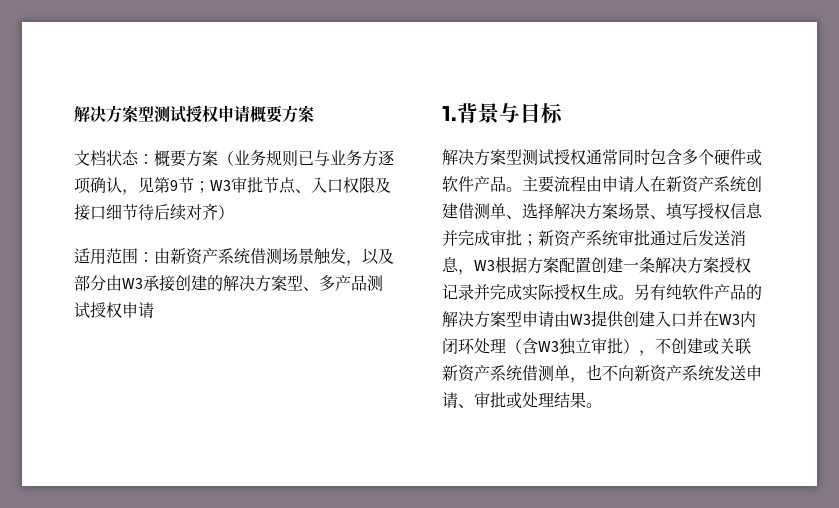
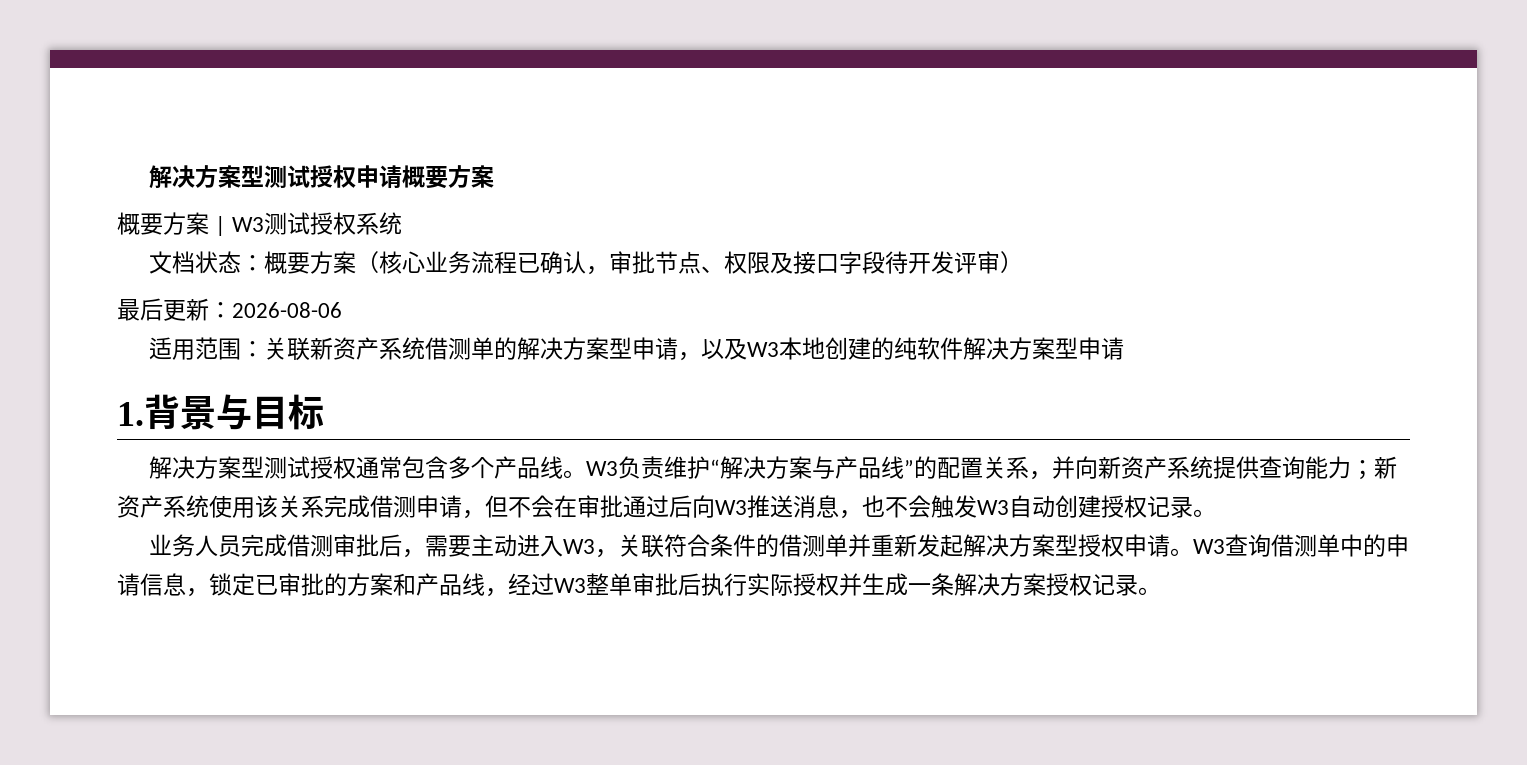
(314, 113) none -> [117,212,403,236] // 概要方案 | W3测试授权系统
[234,150,395,167] [74,177,231,195] 业务规则已与业务方逐项确认，见第9节；W3 -> [378,251,609,275] 核心业务流程已确认，
[311,177,343,193] 入口 -> (724, 269) none
[106,203,234,221] 细节待后续对齐） -> [838,251,1023,274] [117,298,342,321] 字段待开发评审） // 最后更新：2026-08-06
[154,248,394,266] [74,275,383,292] [74,302,122,318] 由新资产系统借测场景触发，以及部分由W3承接创建的解决方案型、多产品测试授权 -> [263,337,1078,361] 关联新资产系统借测单的解决方案型申请，以及W3本地创建的纯软件解决方案型
[618,149,650,165] 同时 -> (402, 467) none
[714,149,762,166] [442,176,762,193] [442,203,763,220] [442,229,746,247] [442,256,623,275] 硬件或软件产品。主要流程由申请人在新资产系统创建借测单、选择解决方案场景、填写授权信息并完成审批；新资产系统审批通过后发送消息，W3根据方案配置创建 -> [493,456,1397,480] [117,495,1216,519] [148,534,1409,558] [117,573,908,597] 产品线。W3负责维护“解决方案与产品线”的配置关系，并向新资产系统提供查询能力；新资产系统使用该关系完成借测申请，但不会在审批通过后向W3推送消息，也不会触发W3自动创建授权记录。 // 业务人员完成借测审批后，需要主动进入W3，关联符合条件的借测单并重新发起解决方案型授权申请。W3查询借测单中的申请信息，锁定已审批的方案和产品线，经过W3整单审批后执行实际授权并生成
[474,284,762,301] [442,310,756,328] [442,337,751,356] [442,364,762,383] [442,391,586,409] 并完成实际授权生成。另有纯软件产品的解决方案型申请由W3提供创建入口并在W3内闭环处理（含W3独立审批），不创建或关联新资产系统借测单，也不向新资产系统发送申请、审批或处理结果 -> (1138, 585) none

